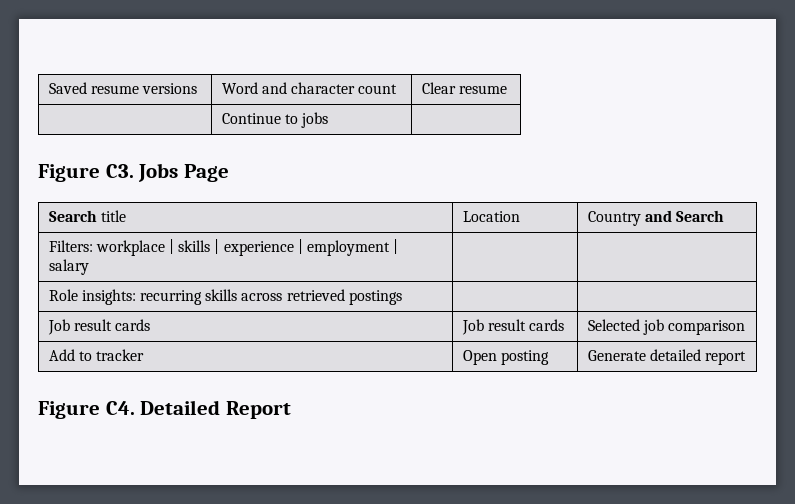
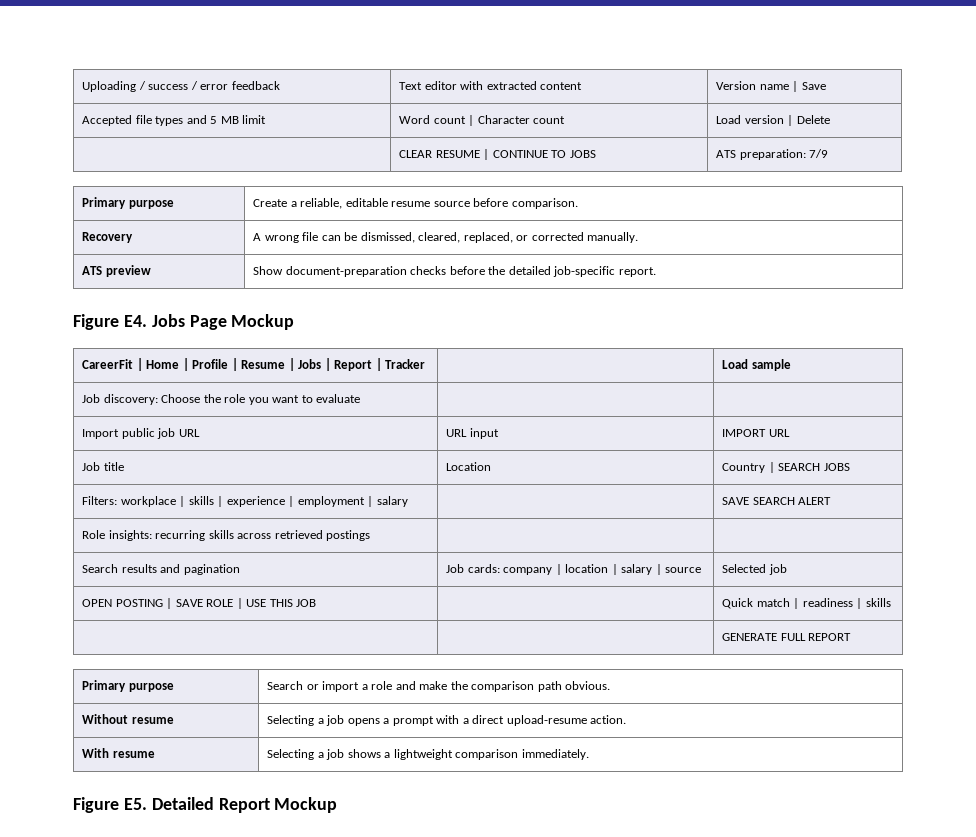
[48,82,198,94] [221,82,398,94] [421,82,507,94] [221,112,329,128] [38,164,134,182] Saved resume versions | Word and character count | Clear resume // | Continue to jobs | // Figure C3. -> [82,81,280,92] [399,81,583,90] [716,81,826,92] [82,115,267,126] [399,115,566,126] [716,115,830,126] [399,149,596,160] [716,149,829,160] [82,197,174,209] [253,198,578,209] [82,232,134,243] [253,232,639,243] [82,265,151,277] [253,266,656,277] [73,314,147,330] Uploading / success / error feedback | Text editor with extracted content | Version name | Save // Accepted file types and 5 MB limit | Word count | Character count | Load version | Delete // | CLEAR RESUME | CONTINUE TO JOBS | ATS preparation: 7/9 // Primary purpose | Create a reliable, editable resume source before comparison. // Recovery | A wrong file can be dismissed, cleared, replaced, or corrected manually. // ATS preview | Show document-preparation checks before the detailed job-specific report. // Figure E4.
[48,210,97,222] // Search -> [231,314,295,330] [82,358,426,371] [722,359,791,371] [82,394,361,405] [82,428,200,439] [446,428,499,439] [722,429,790,437] [82,462,101,471] Mockup // CareerFit | Home | Profile | Resume | Jobs | Report | Tracker | | Load sample // Job discovery: Choose the role you want to evaluate | | // Import public job URL | URL input | IMPORT URL // Job
[644,210,725,222] and Search -> [768,462,850,473] | SEARCH JOBS
(89, 267) none -> [722,497,832,505] SAVE SEARCH ALERT
[47,319,151,335] [461,319,565,335] [587,319,746,335] [48,349,145,361] [462,350,549,365] [587,349,747,365] [38,401,135,419] Job result cards | Job result cards | Selected job comparison // Add to tracker | Open posting | Generate detailed report // Figure C4. -> [82,564,240,575] [446,564,702,575] [722,564,787,575] [82,598,317,609] [722,598,891,609] [722,633,852,641] [82,680,174,692] [267,681,611,692] [82,714,174,724] [267,715,627,726] [82,748,155,758] [267,749,589,760] [73,797,147,813] Search results and pagination | Job cards: company | location | salary | source | Selected job // OPEN POSTING | SAVE ROLE | USE THIS JOB | | Quick match | readiness | skills // | | GENERATE FULL REPORT // Primary purpose | Search or import a role and make the comparison path obvious. // Without resume | Selecting a job opens a prompt with a direct upload-resume action. // With resume | Selecting a job shows a lightweight comparison immediately. // Figure E5.
(292, 410) none -> [274,797,338,813] Mockup

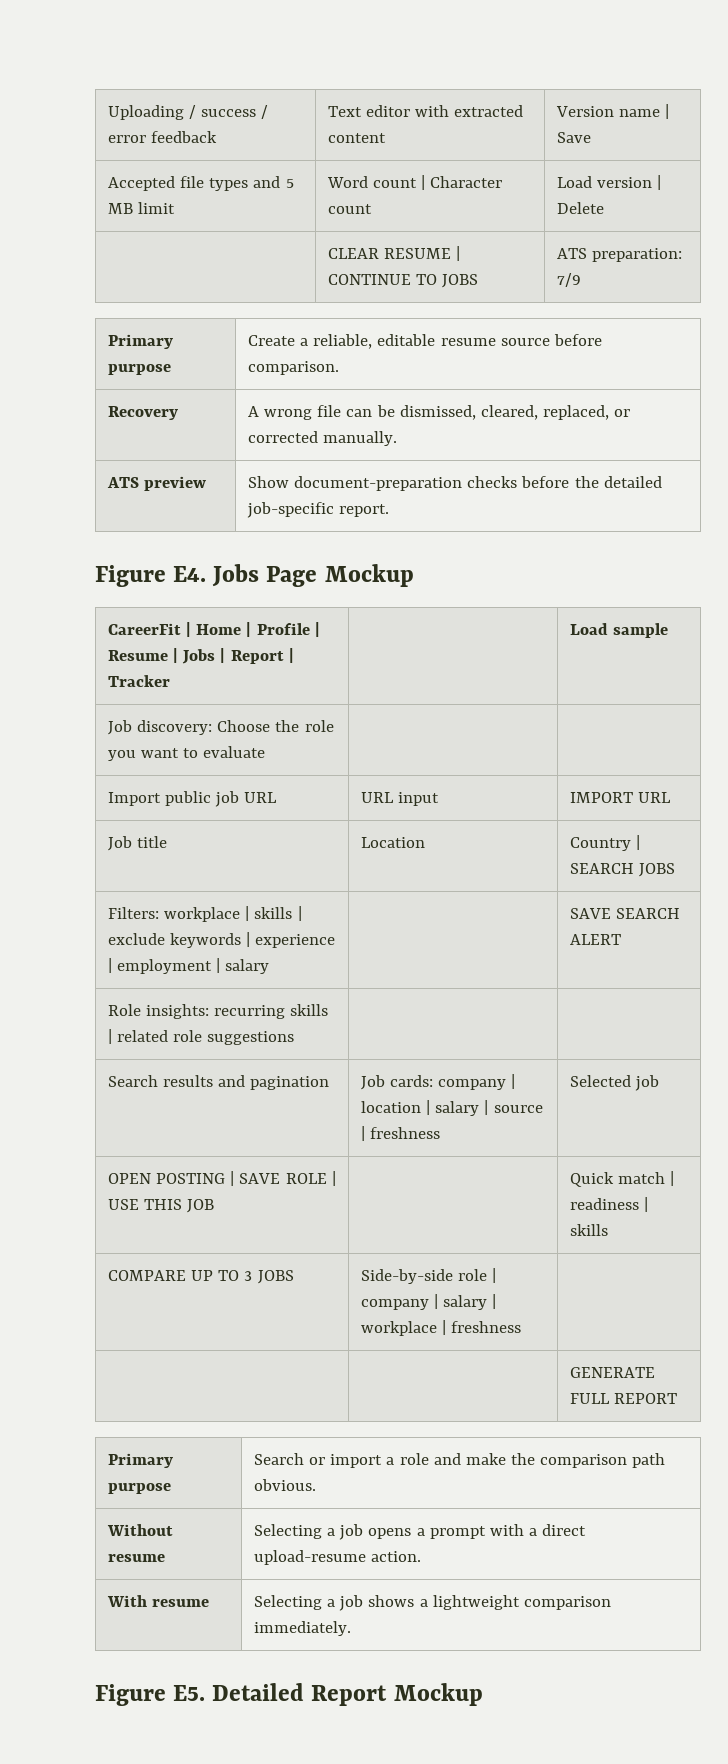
(224, 501) none -> [108,932,251,948] exclude keywords |
[237,530,371,541] across retrieved postings -> [108,1029,295,1045] | related role suggestions
(702, 570) none -> [361,1126,441,1141] | freshness
(891, 602) none -> [108,1270,294,1284] [361,1268,497,1284] [361,1294,497,1310] [361,1320,522,1336] // COMPARE UP TO 3 JOBS | Side-by-side role | company | salary | workplace | freshness |

